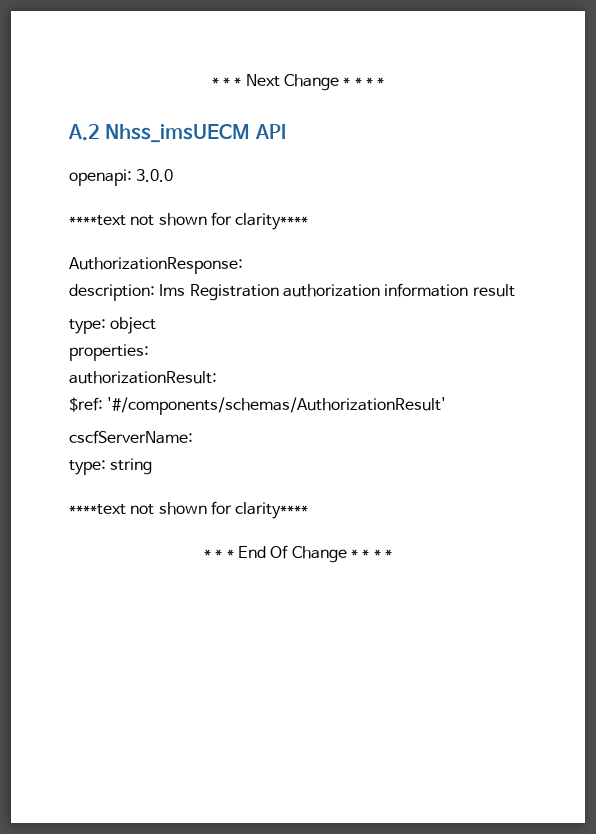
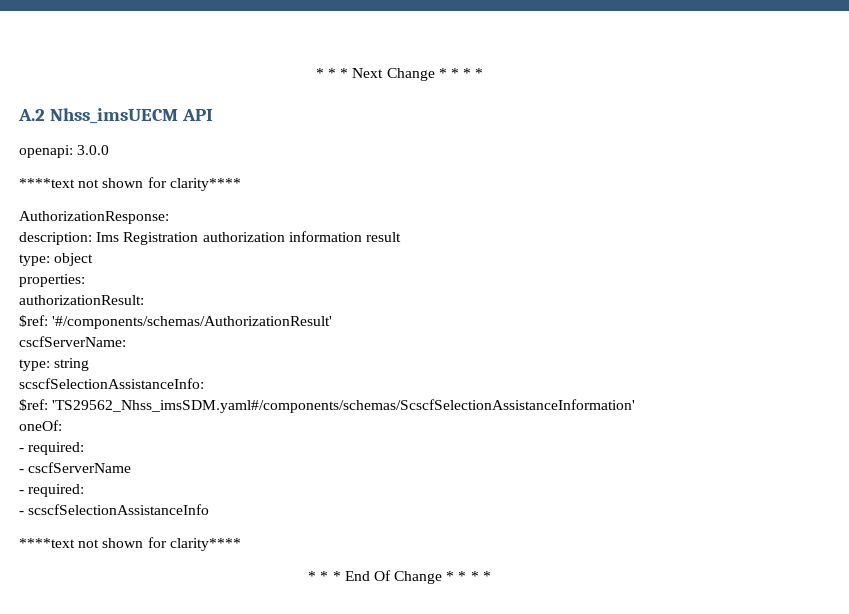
(153, 466) none -> [19,378,204,389] [19,399,636,413] [19,420,62,431] [19,442,85,455] [19,462,132,473] [19,484,85,497] [19,504,210,515] // scscfSelectionAssistanceInfo: // $ref: 'TS29562_Nhss_imsSDM.yaml#/components/schemas/ScscfSelectionAssistanceInformation' // oneOf: // - required: // - cscfServerName // - required: // - scscfSelectionAssistanceInfo

